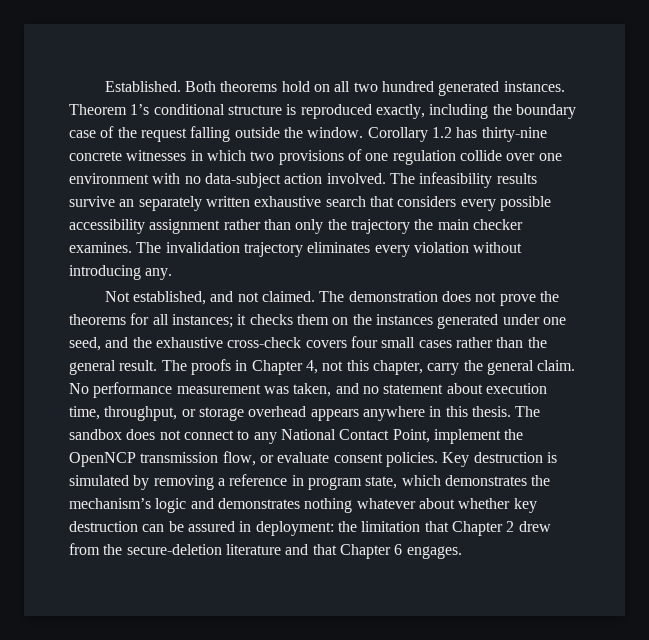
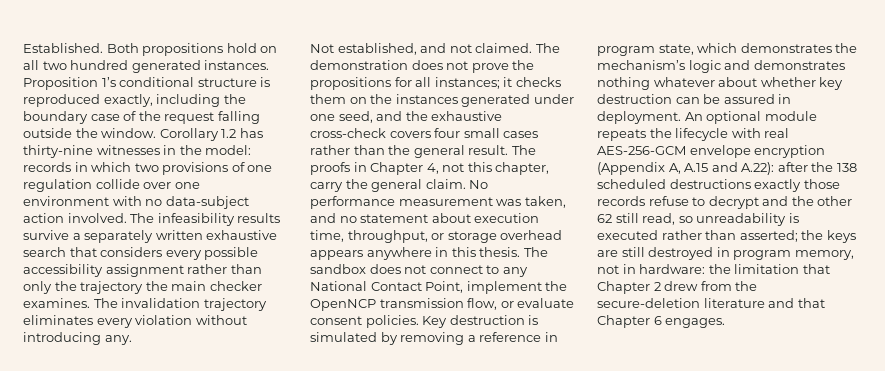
[220,81,278,92] theorems -> [142,43,224,56] propositions
[69,104,127,115] Theorem -> [23,77,98,90] Proposition
[69,151,122,161] concrete -> (93, 151) none
(203, 155) none -> [179,145,252,155] [23,162,88,172] the model: records in
[119,199,135,207] an -> [72,233,81,240] a
[69,314,126,325] theorems -> [310,77,391,90] propositions
[255,521,334,536] deployment: -> [597,111,817,124] [597,128,790,141] [597,145,826,158] [597,162,857,175] [597,179,840,192] [597,196,853,209] [597,213,799,226] [597,230,856,243] [597,247,854,260] [597,264,706,274] deployment. An optional module repeats the lifecycle with real AES-256-GCM envelope encryption (Appendix A, A.15 and A.22): after the 138 scheduled destructions exactly those records refuse to decrypt and the other 62 still read, so unreadability is executed rather than asserted; the keys are still destroyed in program memory, not in hardware:

